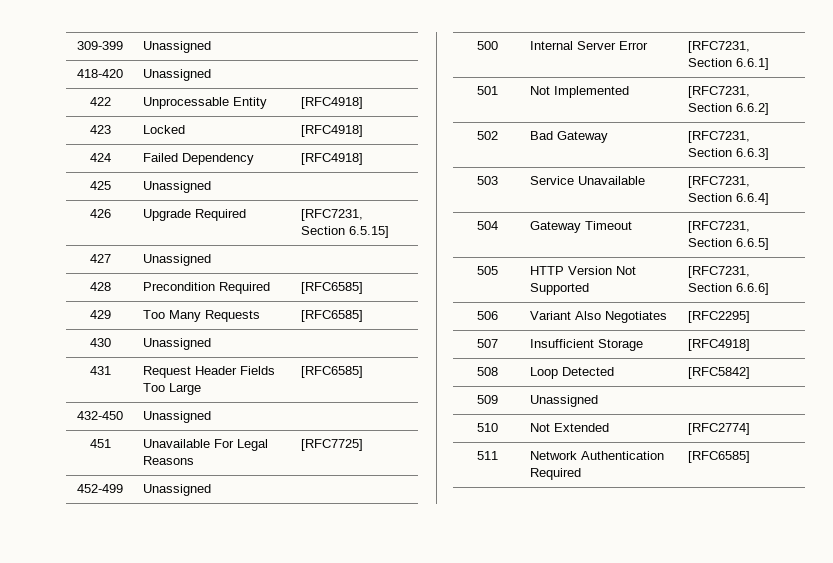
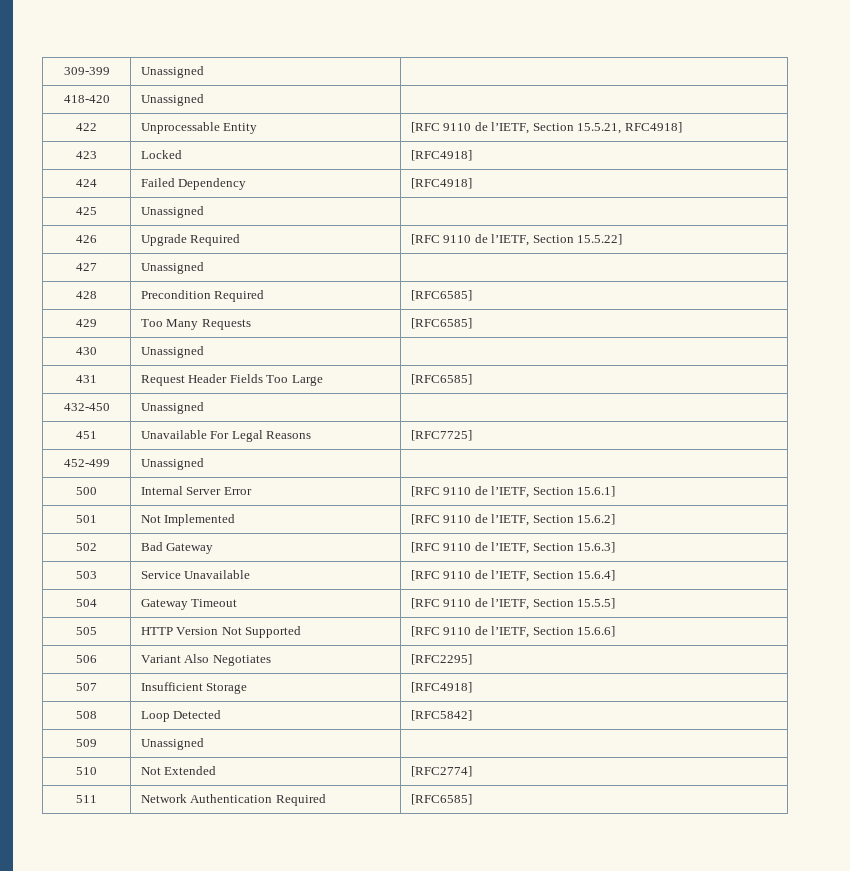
[301,97,364,109] [RFC4918] -> [410,122,682,134] [RFC 9110 de l’IETF, Section 15.5.21, RFC4918]
[301,209,364,221] [301,226,390,238] [RFC7231, Section 6.5.15] -> [410,234,623,246] [RFC 9110 de l’IETF, Section 15.5.22]
[688,41,751,53] [688,58,770,70] [476,86,498,95] [530,86,630,98] [688,86,751,98] [688,103,770,115] [476,131,498,140] [530,131,609,143] [688,131,751,143] [688,148,770,160] [476,176,498,185] [530,176,646,185] [688,176,751,188] [688,193,770,205] [476,221,498,230] [530,221,633,233] [688,221,751,233] [688,238,770,250] [RFC7231, Section 6.6.1] // 501 | Not Implemented | [RFC7231, Section 6.6.2] // 502 | Bad Gateway | [RFC7231, Section 6.6.3] // 503 | Service Unavailable | [RFC7231, Section 6.6.4] // 504 | Gateway Timeout | [RFC7231, Section 6.6.5] -> [410,486,616,498] [76,515,97,523] [140,514,236,526] [410,514,616,526] [76,543,97,551] [140,542,214,554] [410,542,616,554] [76,571,97,579] [140,570,251,579] [410,570,616,582] [76,599,97,607] [140,599,238,610] [410,598,616,610] [RFC 9110 de l’IETF, Section 15.6.1] // 501 | Not Implemented | [RFC 9110 de l’IETF, Section 15.6.2] // 502 | Bad Gateway | [RFC 9110 de l’IETF, Section 15.6.3] // 503 | Service Unavailable | [RFC 9110 de l’IETF, Section 15.6.4] // 504 | Gateway Timeout | [RFC 9110 de l’IETF, Section 15.5.5]
[688,266,751,278] [688,283,770,295] [RFC7231, Section 6.6.6] -> [410,626,616,638] [RFC 9110 de l’IETF, Section 15.6.6]

